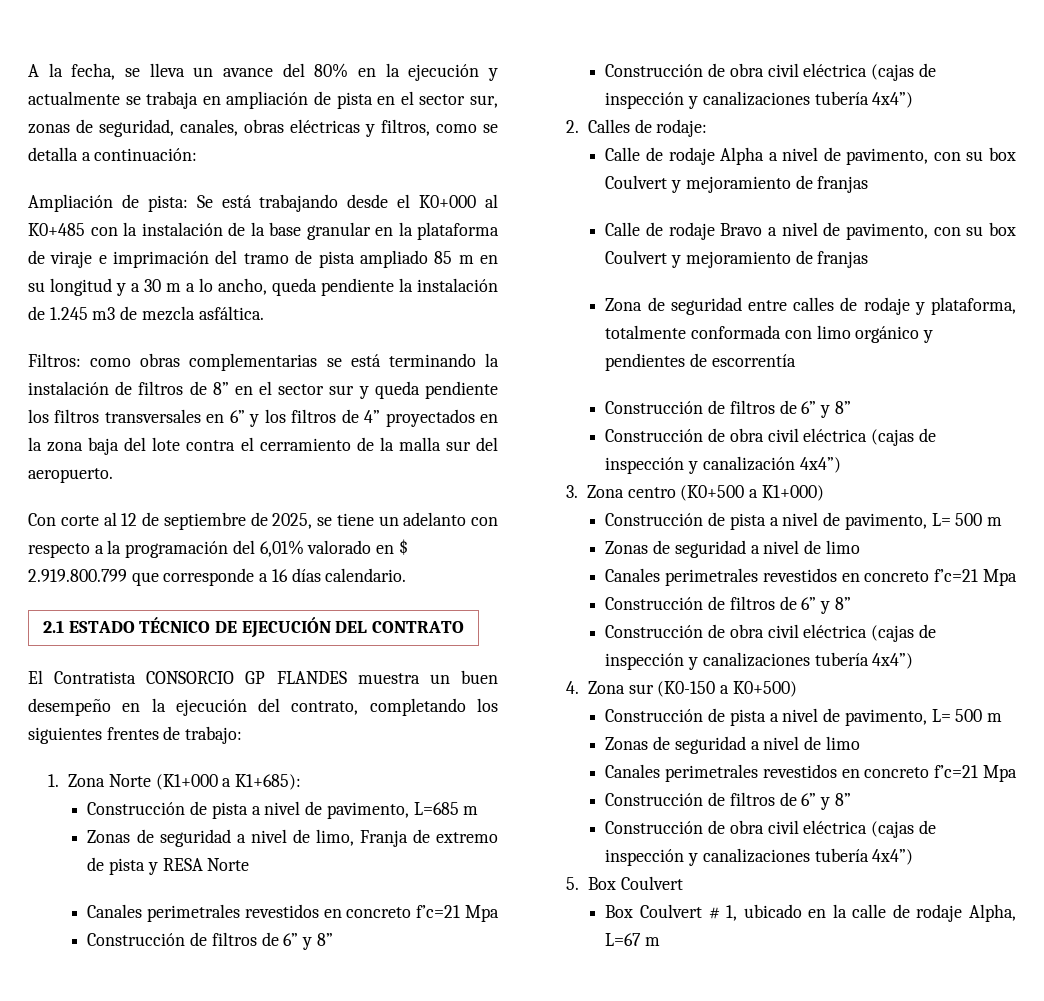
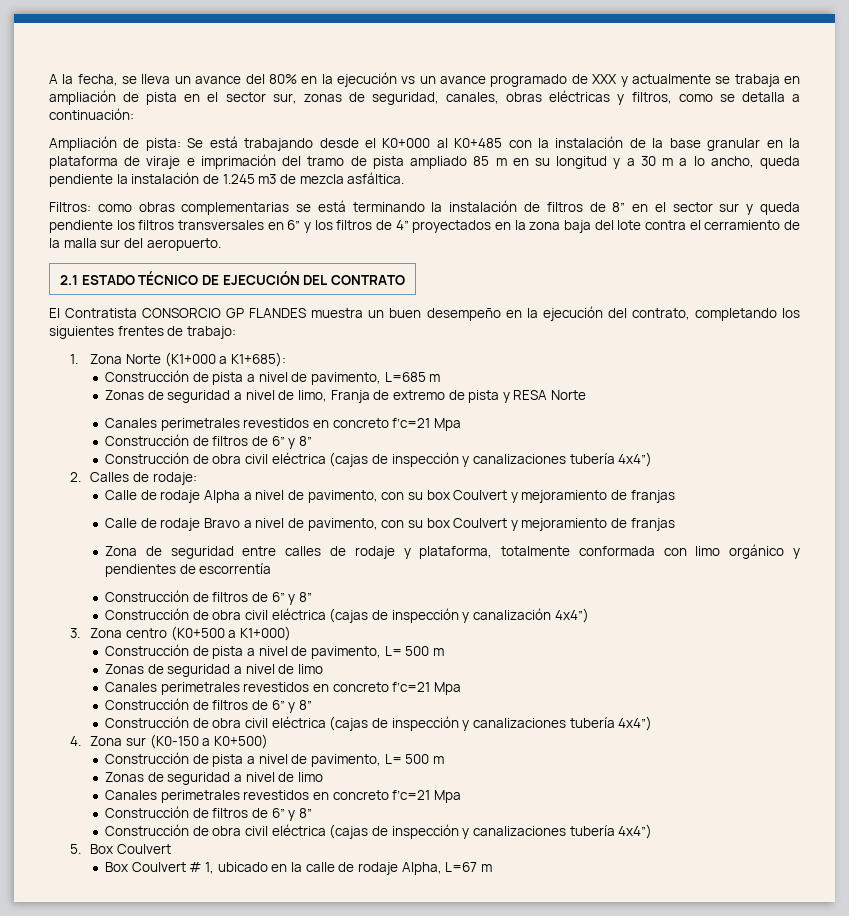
(480, 72) none -> [401,74,618,87] vs un avance programado de XXX
[28,512,498,530] [28,539,408,558] [28,568,407,586] // Con corte al 12 de septiembre de 2025, se tiene un adelanto con respecto a la programación del 6,01% valorado en $ 2.919.800.799 que corresponde a 16 días calendario. -> (221, 244) none

